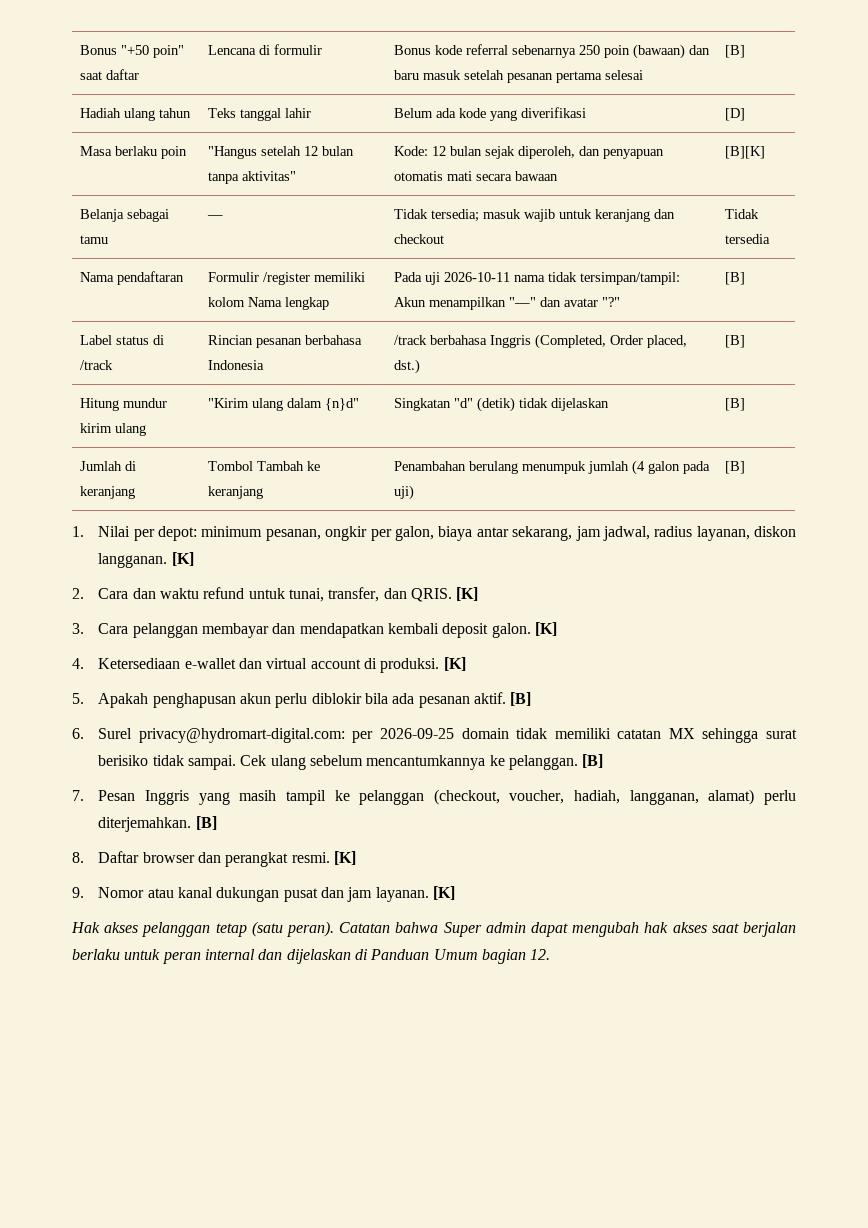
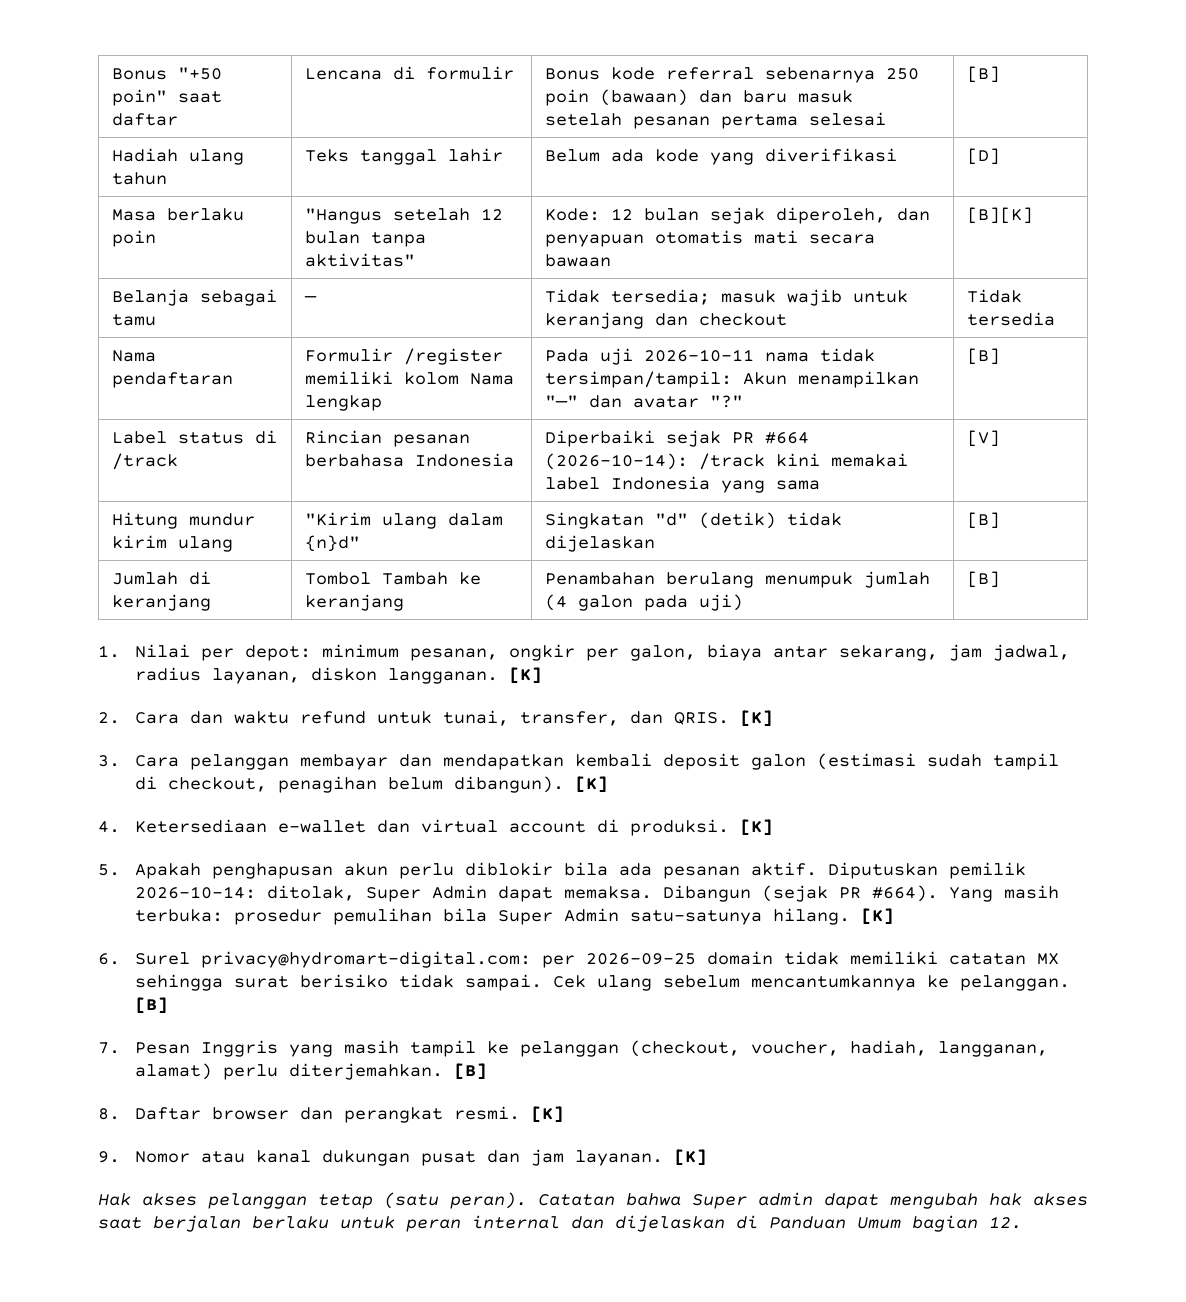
[394,334,688,349] [394,359,421,374] [725,335,746,348] /track berbahasa Inggris (Completed, Order placed, dst.) | [B] -> [545,430,810,447] [545,453,909,470] [545,476,821,493] [967,430,1001,447] Diperbaiki sejak PR #664 (2026-10-14): /track kini memakai label Indonesia yang sama | [V]
[491,623,531,638] galon. -> [750,753,1059,770] [134,776,564,793] galon (estimasi sudah tampil di checkout, penagihan belum dibangun).
[510,692,532,706] [B] -> [827,862,1026,879] [134,885,1059,902] [134,908,894,925] Diputuskan pemilik 2026-10-14: ditolak, Super Admin dapat memaksa. Dibangun (sejak PR #664). Yang masih terbuka: prosedur pemulihan bila Super Admin satu-satunya hilang. [K]

